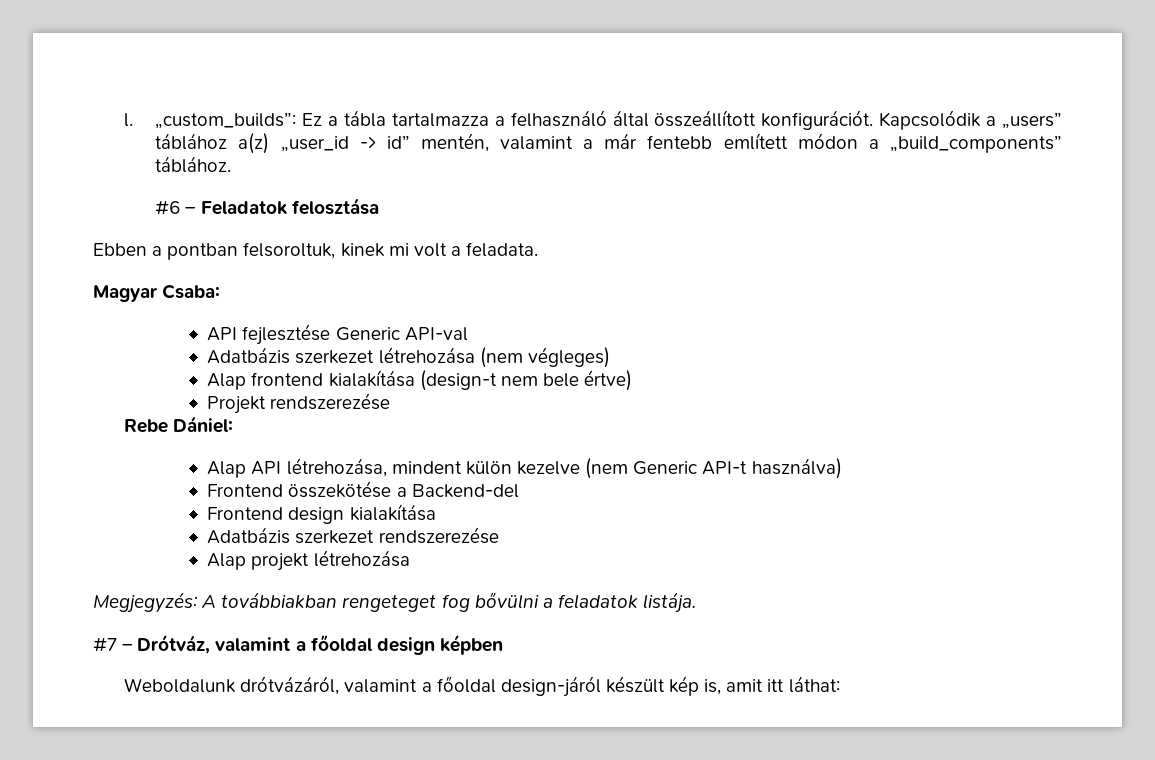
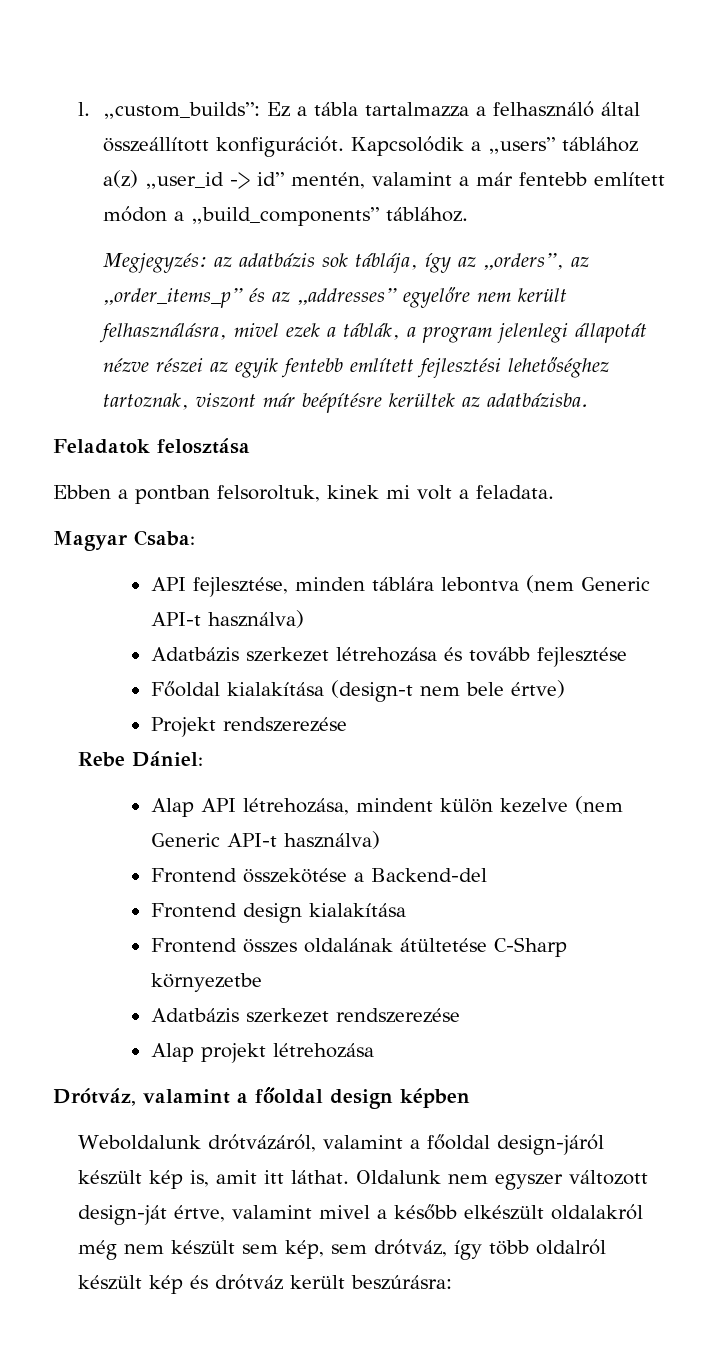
[155,200,197,215] #6 – -> [102,253,589,273] [102,287,567,308] [98,323,647,343] [102,357,609,378] [102,393,588,413] Megjegyzés: az adatbázis sok táblája, így az „orders”, az „order_items_p” és az „addresses” egyelőre nem került felhasználásra, mivel ezek a táblák, a program jelenlegi állapotát nézve részei az egyik fentebb említett fejlesztési lehetőséghez tartoznak, viszont már beépítésre kerültek az adatbázisba. //
[242,324,468,345] fejlesztése Generic API-val -> [192,575,650,597] [150,610,304,628] fejlesztése, minden táblára lebontva (nem Generic API-t használva)
[479,347,610,368] [207,372,324,390] (nem végleges) // Alap frontend -> [443,647,627,667] [150,681,220,697] és tovább fejlesztése // Főoldal
(436, 512) none -> [150,937,567,957] [150,973,262,992] // Frontend összes oldalának átültetése C-Sharp környezetbe
[93,592,697,613] [93,637,134,652] Megjegyzés: A továbbiakban rengeteget fog bővülni a feladatok listája. // #7 – -> (374, 1050) none
[788,676,840,693] láthat: -> [290,1170,648,1190] [77,1204,643,1225] [77,1239,606,1260] [77,1274,452,1294] láthat. Oldalunk nem egyszer változott design-ját értve, valamint mivel a később elkészült oldalakról még nem készült sem kép, sem drótváz, így több oldalról készült kép és drótváz került beszúrásra:

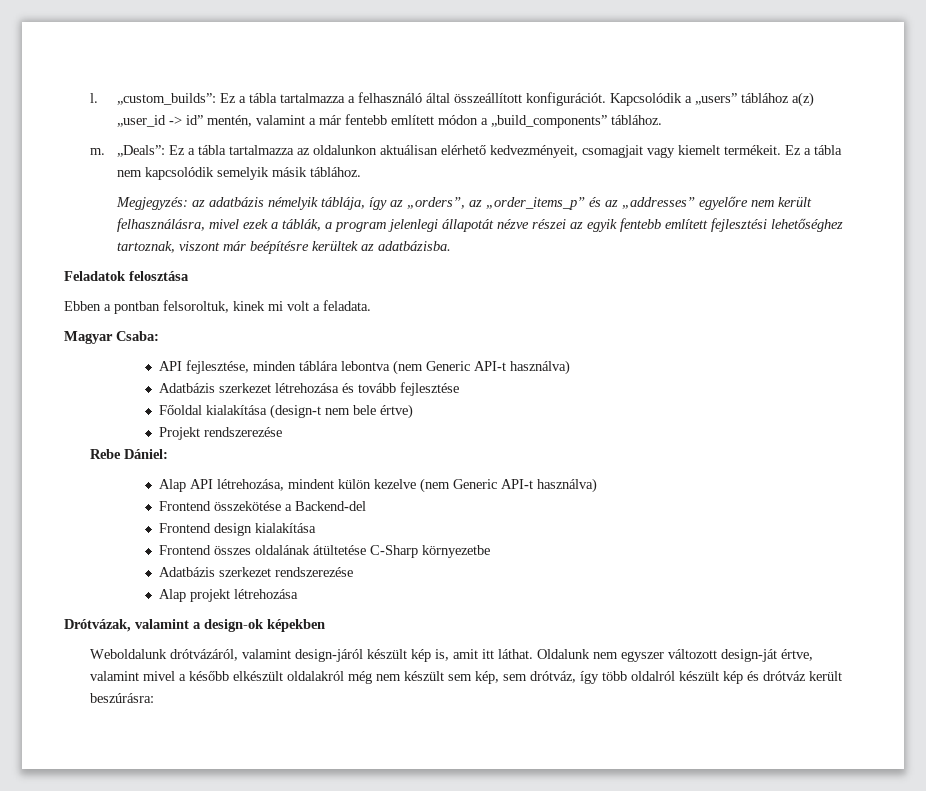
(468, 214) none -> [90,145,842,158] [116,167,361,180] // m. „Deals”: Ez a tábla tartalmazza az oldalunkon aktuálisan elérhető kedvezményeit, csomagjait vagy kiemelt termékeit. Ez a tábla nem kapcsolódik semelyik másik táblához.
[321,253,348,267] sok -> [267,197,318,210] némelyik
[53,1087,470,1109] Drótváz, valamint a főoldal design képben -> [64,619,325,632] Drótvázak, valamint a design-ok képekben
[409,1134,490,1150] a főoldal -> (292, 654) none

